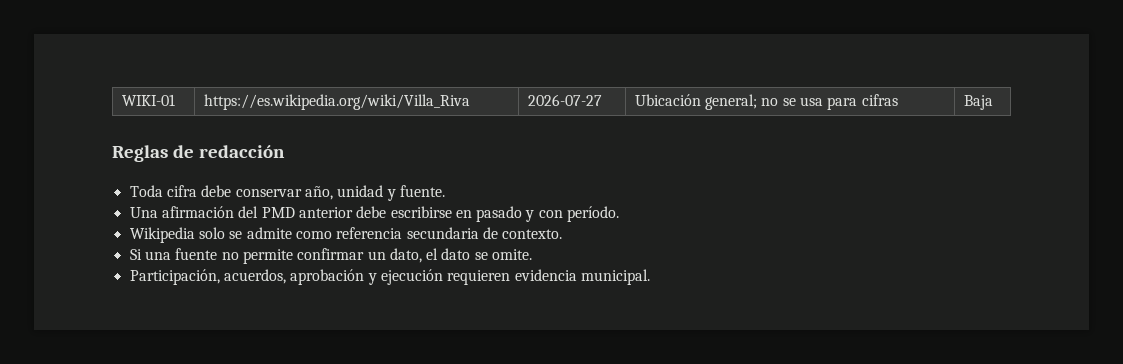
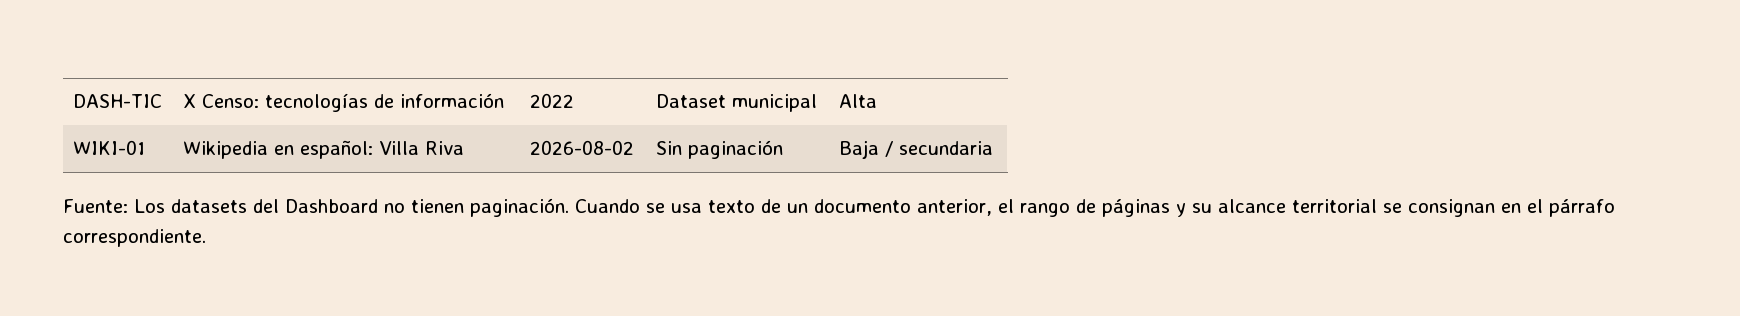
[121,94,175,106] [203,94,470,110] [527,94,602,106] [634,94,898,110] [963,95,993,110] [112,145,285,162] [129,185,445,201] [129,206,620,222] [129,227,563,243] [129,248,533,264] [129,269,650,285] WIKI-01 | https://es.wikipedia.org/wiki/Villa_Riva | 2026-07-27 | Ubicación general; no se usa para cifras | Baja // Reglas de redacción // Toda cifra debe conservar año, unidad y fuente. // Una afirmación del PMD anterior debe escribirse en pasado y con período. // Wikipedia solo se admite como referencia secundaria de contexto. // Si una fuente no permite confirmar un dato, el dato se omite. // Participación, acuerdos, aprobación y ejecución requieren evidencia municipal. -> [73,94,163,108] [183,93,505,112] [530,93,575,108] [656,94,818,112] [839,94,878,108] [73,140,146,155] [183,140,465,159] [530,140,635,155] [656,140,784,159] [839,140,994,159] [63,198,1615,217] [63,229,206,247] DASH-TIC | X Censo: tecnologías de información | 2022 | Dataset municipal | Alta // WIKI-01 | Wikipedia en español: Villa Riva | 2026-08-02 | Sin paginación | Baja / secundaria // Fuente: Los datasets del Dashboard no tienen paginación. Cuando se usa texto de un documento anterior, el rango de páginas y su alcance territorial se consignan en el párrafo correspondiente.

